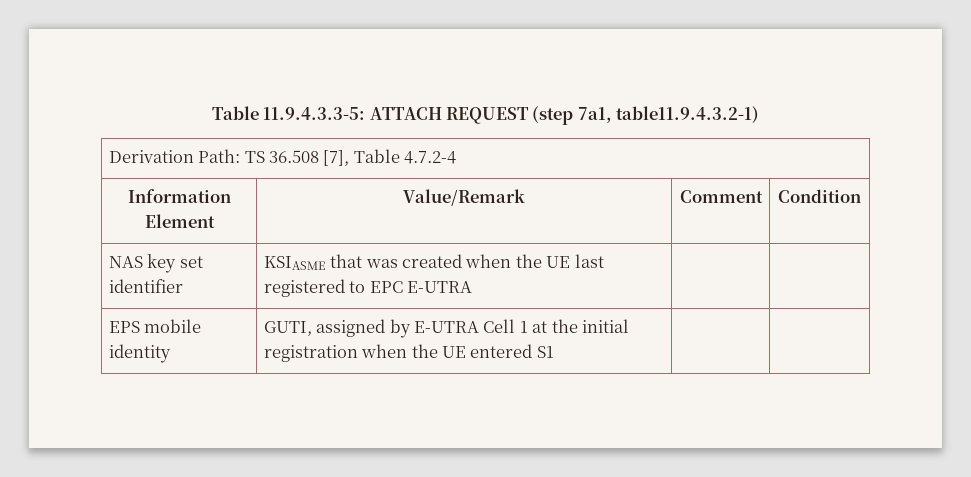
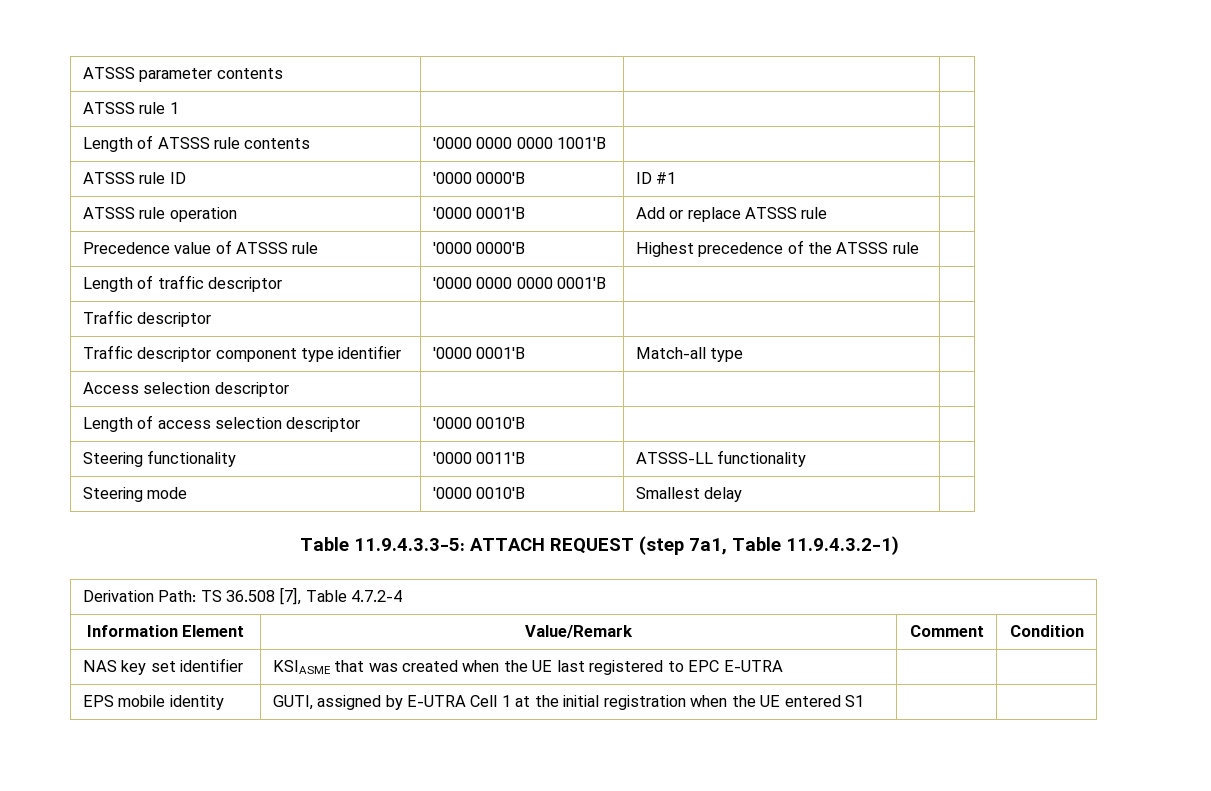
(211, 113) none -> [82,67,283,82] [82,102,179,114] [82,135,311,152] [432,137,606,149] [82,172,186,184] [432,172,526,184] [635,172,677,184] [82,207,237,222] [432,207,526,219] [635,207,828,222] [82,240,319,254] [432,242,526,254] [635,240,919,257] [82,275,282,292] [432,277,606,289] [82,310,212,327] [82,345,402,362] [432,347,526,359] [635,347,744,362] [82,382,289,397] [82,415,361,432] [432,417,526,429] [82,450,237,467] [432,452,526,464] [635,450,807,467] [82,487,188,502] [432,487,526,499] [635,487,743,502] ATSSS parameter contents | | | // ATSSS rule 1 | | | // Length of ATSSS rule contents | '0000 0000 0000 1001'B | | // ATSSS rule ID | '0000 0000'B | ID #1 | // ATSSS rule operation | '0000 0001'B | Add or replace ATSSS rule | // Precedence value of ATSSS rule | '0000 0000'B | Highest precedence of the ATSSS rule | // Length of traffic descriptor | '0000 0000 0000 0001'B | | // Traffic descriptor | | | // Traffic descriptor component type identifier | '0000 0001'B | Match-all type | // Access selection descriptor | | | // Length of access selection descriptor | '0000 0010'B | | // Steering functionality | '0000 0011'B | ATSSS-LL functionality | // Steering mode | '0000 0010'B | Smallest delay | //
[616,106,760,123] table11.9.4.3.2-1) -> [732,536,899,555] Table 11.9.4.3.2-1)

